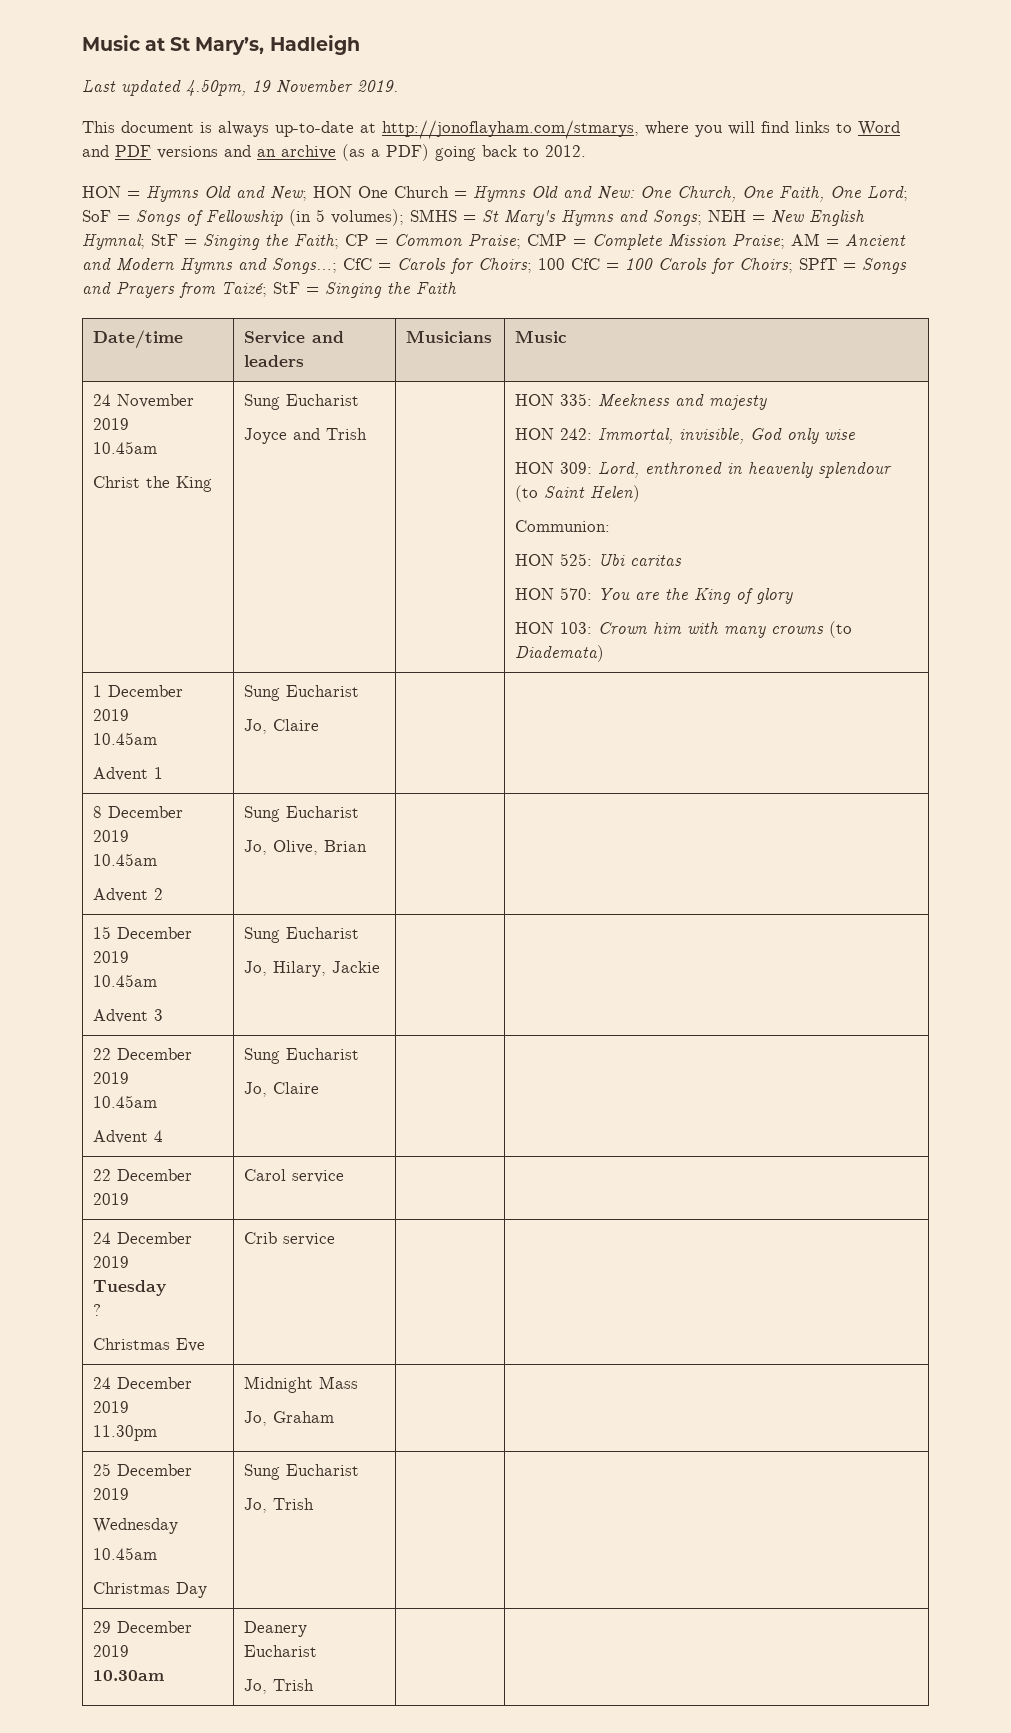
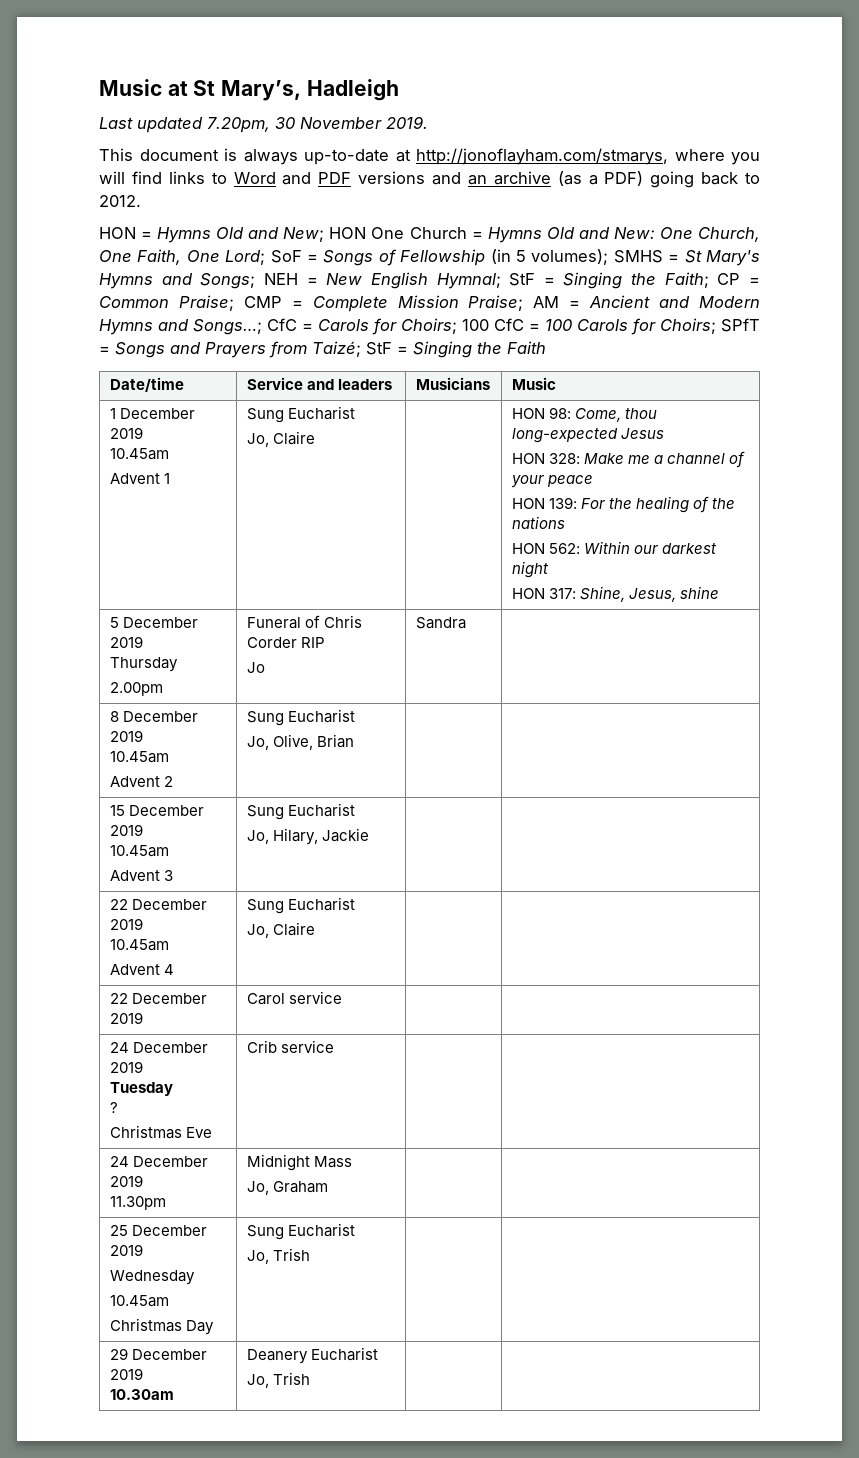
[186,80,271,96] 4.50pm, 19 -> [207,117,296,133] 7.20pm, 30
[92,394,194,408] [92,418,129,430] [92,441,157,454] [92,476,212,492] [243,394,359,410] [243,428,367,444] [514,393,767,410] [514,428,855,444] [514,462,892,478] [514,485,640,502] [514,520,610,532] [514,553,682,566] [514,587,793,604] [514,621,852,638] [514,645,604,662] // 24 November 2019 // 10.45am // Christ the King | Sung Eucharist // Joyce and Trish | | HON 335: Meekness and majesty // HON 242: Immortal, invisible, God only wise // HON 309: Lord, enthroned in heavenly splendour (to Saint Helen) // Communion: // HON 525: Ubi caritas // HON 570: You are the King of glory // HON 103: Crown him with many crowns (to Diademata) -> (556, 383) none
(319, 725) none -> [511,407,657,422] [511,428,664,443] [511,451,745,468] [510,475,593,488] [511,496,735,513] [511,516,565,529] [511,541,717,554] [511,561,549,578] [511,586,719,602] [109,617,198,628] [109,636,143,648] [109,657,178,672] [109,682,163,696] [246,615,362,629] [246,637,325,648] [246,662,265,673] [415,617,466,629] | HON 98: Come, thou long-expected Jesus // HON 328: Make me a channel of your peace // HON 139: For the healing of the nations // HON 562: Within our darkest night // HON 317: Shine, Jesus, shine // 5 December 2019 // Thursday // 2.00pm | Funeral of Chris Corder RIP // Jo | Sandra

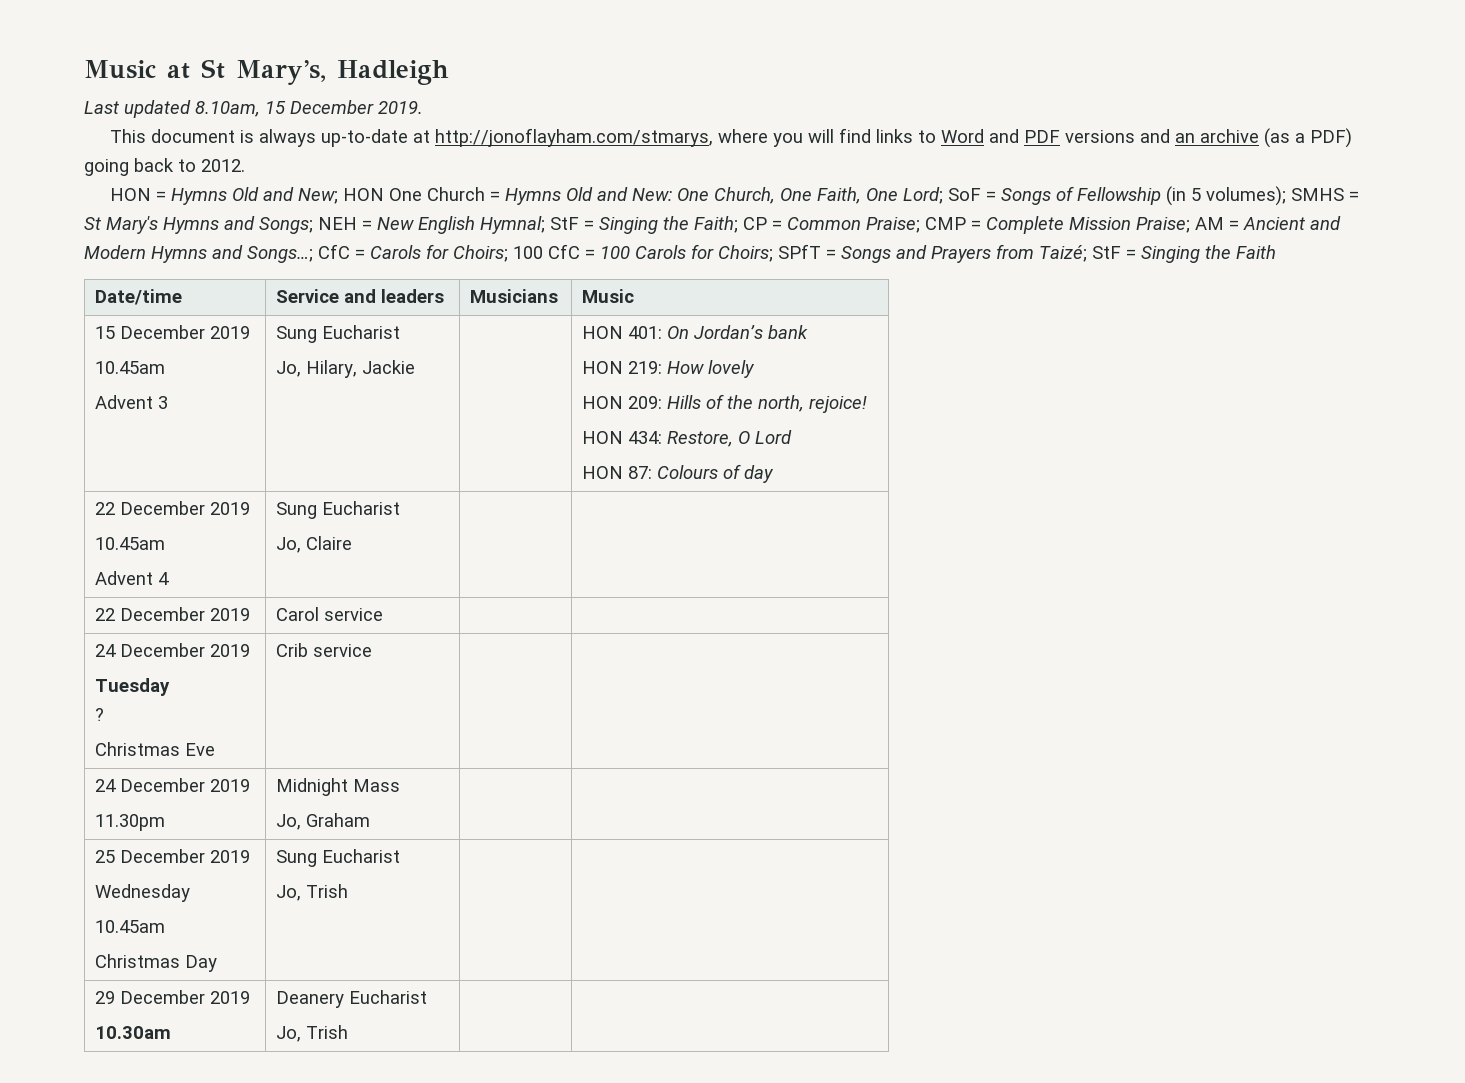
[207,117,382,133] 7.20pm, 30 November -> [195,100,374,117] 8.10am, 15 December
[109,408,195,419] [109,427,143,439] [109,448,169,460] [109,473,170,484] [246,406,355,423] [246,431,315,447] [511,407,657,422] [511,428,664,443] [511,451,745,468] [510,475,593,488] [511,496,735,513] [511,516,565,529] [511,541,717,554] [511,561,549,578] [511,586,719,602] [109,617,198,628] [109,636,143,648] [109,657,178,672] [109,682,163,696] [246,615,362,629] [246,637,325,648] [246,662,265,673] [415,617,466,629] [109,711,198,722] [109,730,143,742] [109,751,169,763] [109,776,173,787] [246,709,355,726] [246,734,354,750] // 1 December 2019 // 10.45am // Advent 1 | Sung Eucharist // Jo, Claire | | HON 98: Come, thou long-expected Jesus // HON 328: Make me a channel of your peace // HON 139: For the healing of the nations // HON 562: Within our darkest night // HON 317: Shine, Jesus, shine // 5 December 2019 // Thursday // 2.00pm | Funeral of Chris Corder RIP // Jo | Sandra | // 8 December 2019 // 10.45am // Advent 2 | Sung Eucharist // Jo, Olive, Brian | | -> (635, 296) none
(369, 835) none -> [582,325,809,339] [582,360,756,378] [582,394,868,413] [582,430,793,447] [582,464,775,483] HON 401: On Jordan’s bank // HON 219: How lovely // HON 209: Hills of the north, rejoice! // HON 434: Restore, O Lord // HON 87: Colours of day

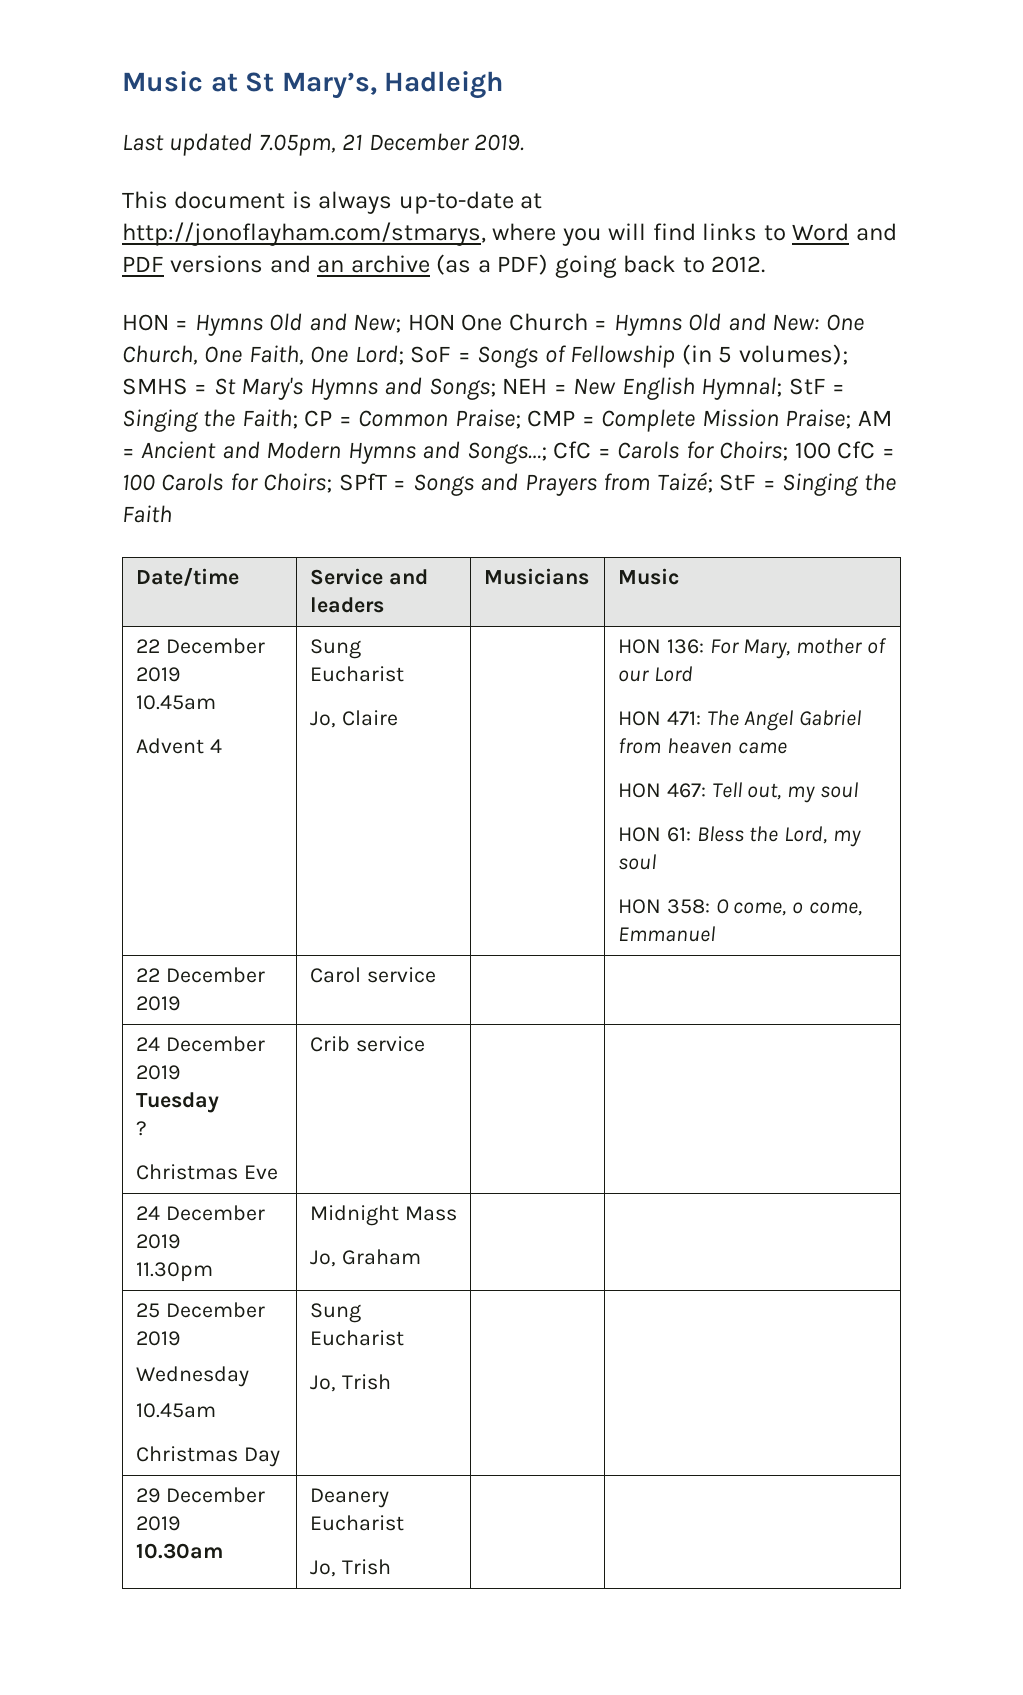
[195,101,286,117] 8.10am, 15 -> [258,134,363,156] 7.05pm, 21
[95,325,251,339] [95,361,166,374] [95,395,169,409] [276,325,401,343] [276,360,416,378] [582,325,809,339] [582,360,756,378] [582,394,868,413] [582,430,793,447] [582,464,775,483] // 15 December 2019 // 10.45am // Advent 3 | Sung Eucharist // Jo, Hilary, Jackie | | HON 401: On Jordan’s bank // HON 219: How lovely // HON 209: Hills of the north, rejoice! // HON 434: Restore, O Lord // HON 87: Colours of day -> (680, 576) none
(353, 543) none -> [618,638,888,659] [618,666,693,682] [618,710,862,731] [618,738,787,754] [618,782,859,803] [618,826,862,847] [618,854,657,870] [618,899,863,916] [618,926,716,942] HON 136: For Mary, mother of our Lord // HON 471: The Angel Gabriel from heaven came // HON 467: Tell out, my soul // HON 61: Bless the Lord, my soul // HON 358: O come, o come, Emmanuel

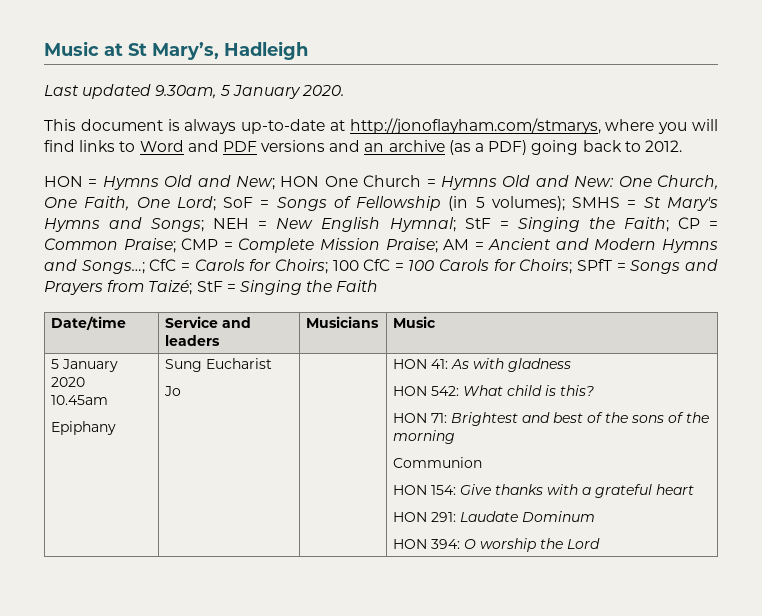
[258,133,525,156] 7.05pm, 21 December 2019. -> [155,85,344,99] 9.30am, 5 January 2020.
[136,638,265,654] [136,667,181,682] [136,695,217,710] [136,738,222,754] [310,639,362,659] [310,666,405,682] [310,710,398,728] [618,638,888,659] [618,666,693,682] [618,710,862,731] [618,738,787,754] [618,782,859,803] [618,826,862,847] [618,854,657,870] [618,899,863,916] [618,926,716,942] [136,967,265,983] [136,996,181,1011] [310,967,436,983] [136,1036,265,1052] [136,1065,181,1080] [136,1092,220,1113] [136,1121,148,1136] [136,1164,278,1180] [310,1036,425,1052] [136,1205,265,1221] [136,1234,181,1249] [136,1262,214,1282] [310,1205,457,1226] [310,1249,421,1267] [136,1302,265,1318] [136,1331,181,1346] [136,1366,250,1387] [136,1403,217,1418] [136,1446,280,1467] [310,1303,362,1323] [310,1330,405,1346] [310,1374,391,1392] [136,1487,265,1503] [136,1516,181,1531] [136,1543,224,1559] [310,1488,390,1508] [310,1515,405,1531] [310,1559,391,1577] 22 December 2019 // 10.45am // Advent 4 | Sung Eucharist // Jo, Claire | | HON 136: For Mary, mother of our Lord // HON 471: The Angel Gabriel from heaven came // HON 467: Tell out, my soul // HON 61: Bless the Lord, my soul // HON 358: O come, o come, Emmanuel // 22 December 2019 | Carol service | | // 24 December 2019 // Tuesday // ? // Christmas Eve | Crib service | | // 24 December 2019 // 11.30pm | Midnight Mass // Jo, Graham | | // 25 December 2019 // Wednesday // 10.45am // Christmas Day | Sung Eucharist // Jo, Trish | | // 29 December 2019 // 10.30am | Deanery Eucharist // Jo, Trish | | -> [51,359,119,372] [51,377,86,387] [51,395,109,405] [51,421,117,435] [165,358,273,372] [164,386,182,396] [393,358,572,372] [393,385,595,396] [393,412,710,426] [393,430,456,444] [393,457,483,468] [393,484,695,498] [393,511,596,522] [393,538,601,552] 5 January 2020 // 10.45am // Epiphany | Sung Eucharist // Jo | | HON 41: As with gladness // HON 542: What child is this? // HON 71: Brightest and best of the sons of the morning // Communion // HON 154: Give thanks with a grateful heart // HON 291: Laudate Dominum // HON 394: O worship the Lord

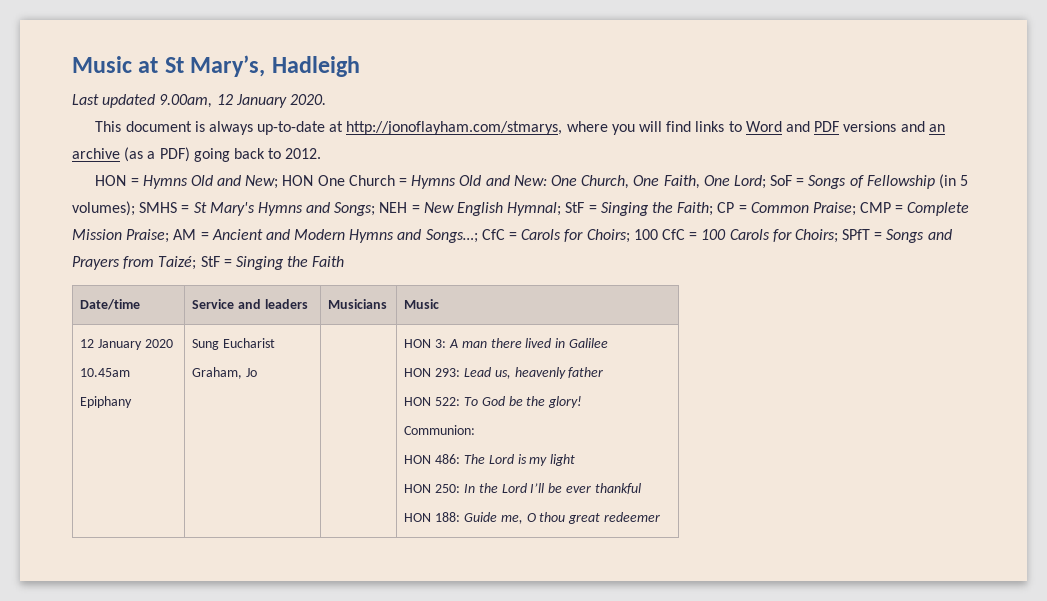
[155,85,230,99] 9.30am, 5 -> [159,94,233,108] 9.00am, 12
[51,359,60,369] 5 -> [80,339,95,348] 12
(273, 363) none -> [192,367,243,379] Graham,
[431,358,572,372] [393,385,595,396] [393,412,710,426] [393,430,456,444] [393,457,483,468] [393,484,695,498] [393,511,596,522] [393,538,601,552] 41: As with gladness // HON 542: What child is this? // HON 71: Brightest and best of the sons of the morning // Communion // HON 154: Give thanks with a grateful heart // HON 291: Laudate Dominum // HON 394: O worship the Lord -> [435,338,608,348] [404,367,604,379] [404,396,583,408] [404,425,476,435] [404,454,576,466] [404,483,641,494] [404,512,660,524] 3: A man there lived in Galilee // HON 293: Lead us, heavenly father // HON 522: To God be the glory! // Communion: // HON 486: The Lord is my light // HON 250: In the Lord I’ll be ever thankful // HON 188: Guide me, O thou great redeemer

